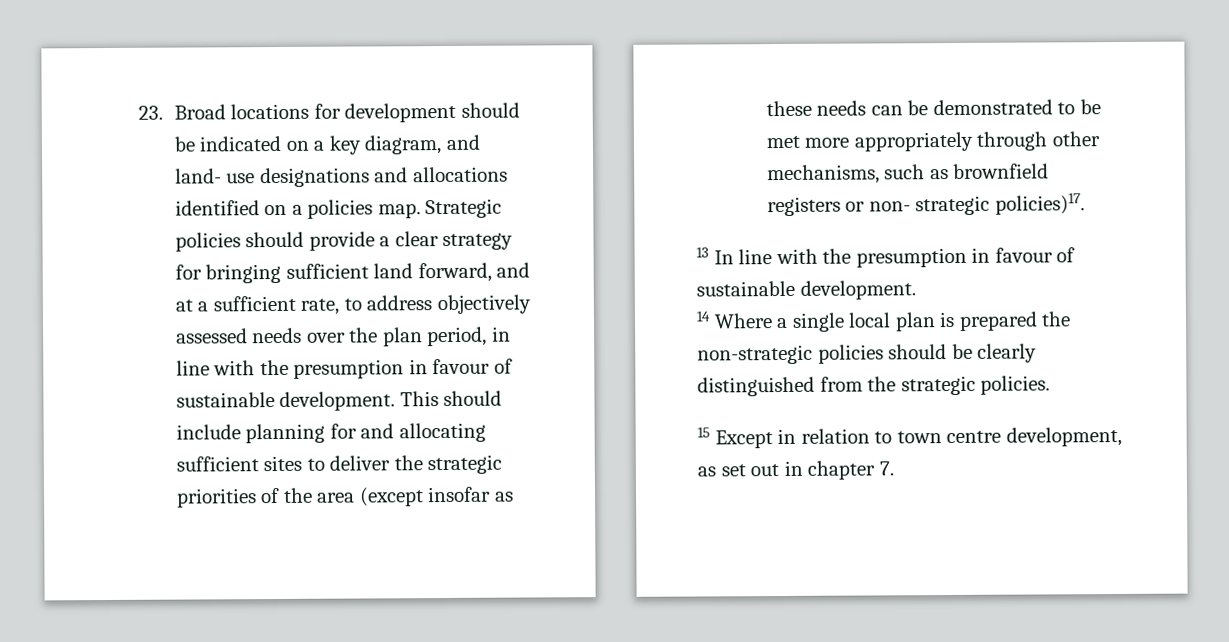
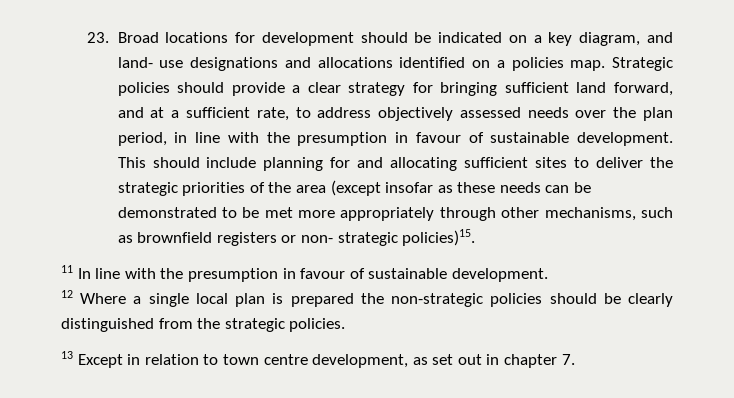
[994,193,1085,215] [696,247,709,258] policies)17. // 13 -> [402,229,476,246] [61,265,73,273] policies)15. // 11
[696,311,711,322] 14 -> [61,290,73,298] 12
[697,427,710,438] 15 -> [61,351,73,359] 13

